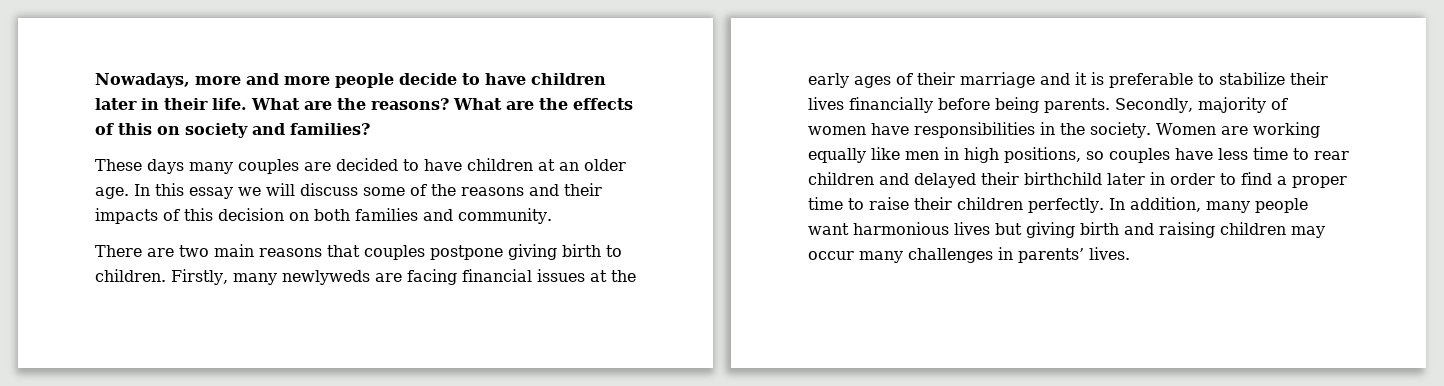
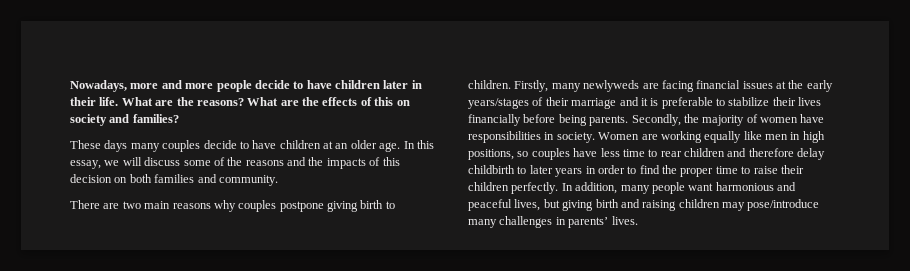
[304,158,398,171] are decided -> [203,140,237,149] decide
[189,187,233,199] essay -> [70,160,101,169] essay,
[564,183,602,196] their -> [308,157,324,166] the
[327,245,360,257] that -> [213,200,236,212] why
[854,76,891,88] ages -> [468,98,529,109] years/stages
(1193, 105) none -> [683,114,699,123] the
[1060,123,1085,135] the -> (555, 136) none
[914,172,1145,188] delayed their birthchild later -> [748,148,826,160] [468,165,583,177] therefore delay childbirth to later years
[1277,176,1287,185] a -> [662,165,677,174] the
[954,222,990,235] lives -> [777,182,796,191] [468,199,541,211] and peaceful lives,
[808,251,854,260] occur -> [747,199,820,211] pose/introduce

